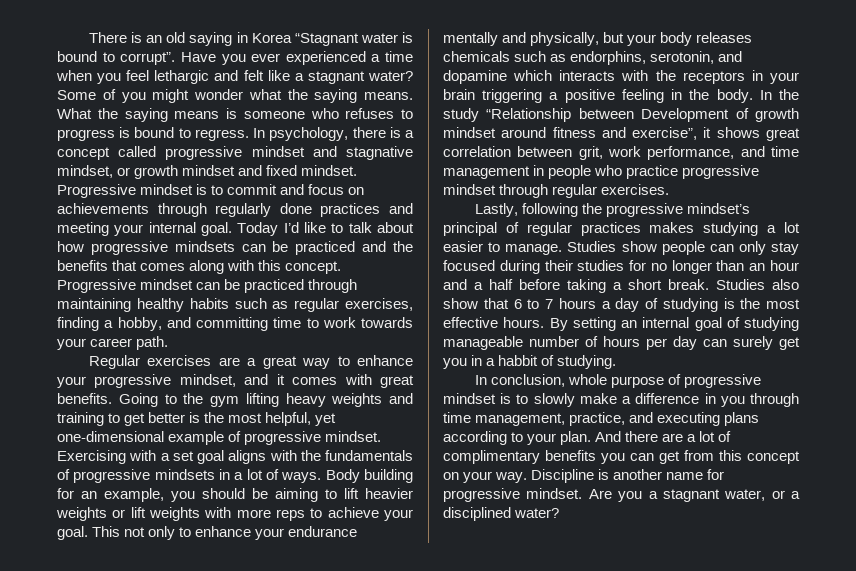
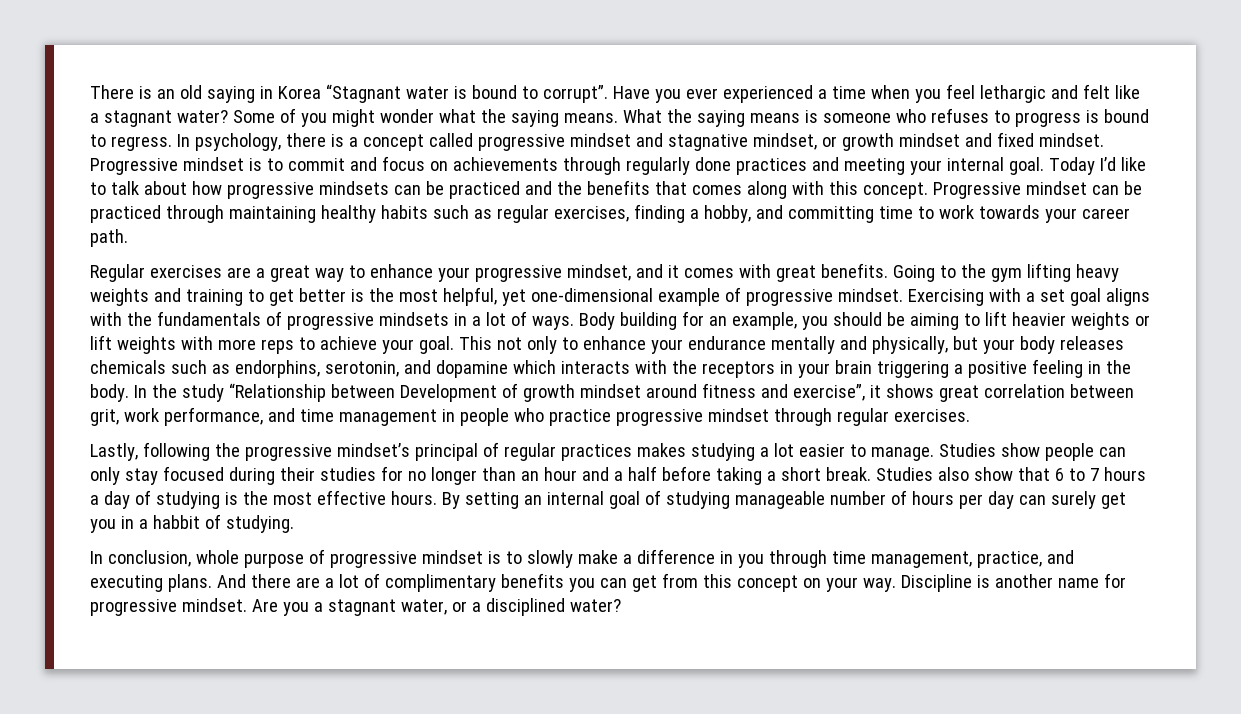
[724,412,760,426] [443,431,592,445] plans according to your plan. -> [167,574,212,592] plans.

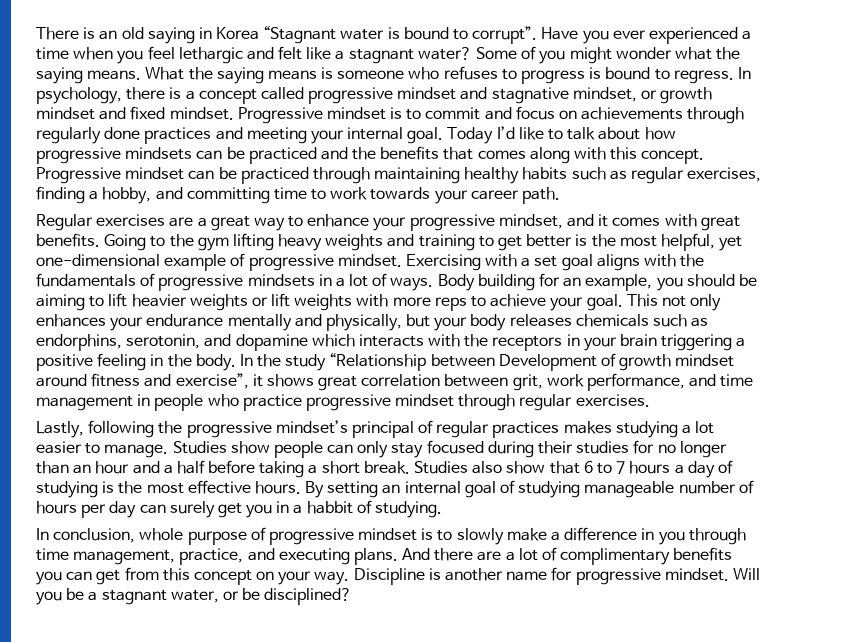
[561,336,646,350] to enhance -> [36,314,106,327] enhances
[251,599,309,616] Are you -> [732,568,760,580] [36,588,85,605] Will you be
[471,598,621,616] a disciplined water? -> [242,588,353,605] be disciplined?

